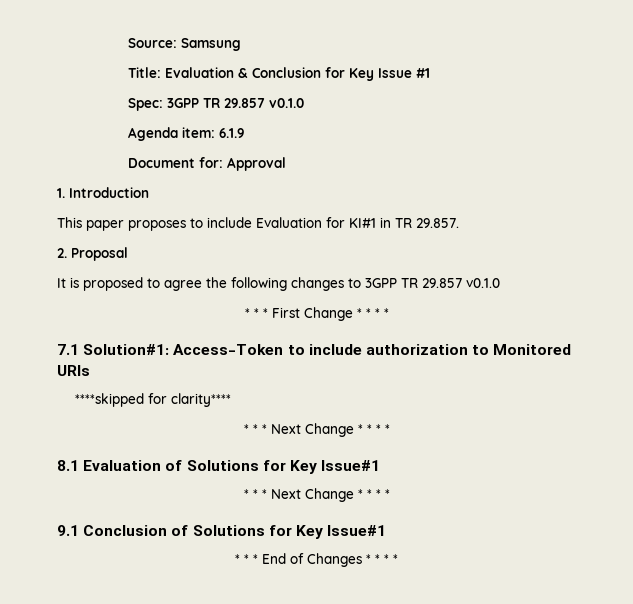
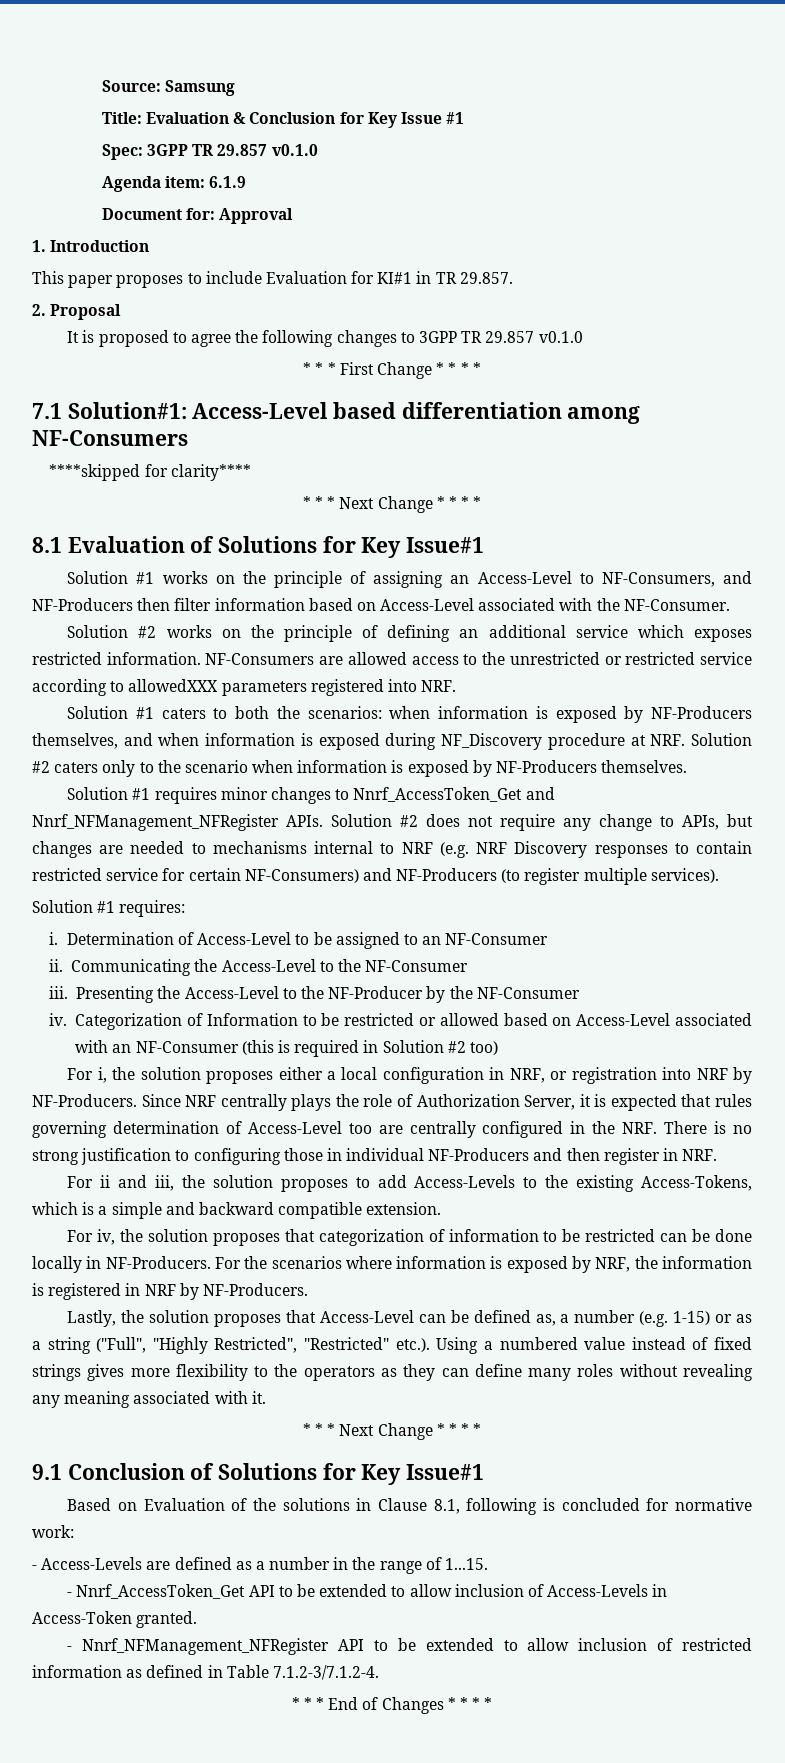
[173,344,572,355] [57,365,90,376] Access-Token to include authorization to Monitored URIs -> [192,402,641,424] [32,430,188,446] Access-Level based differentiation among NF-Consumers
(381, 465) none -> [67,571,752,588] [32,598,730,611] [67,625,752,642] [32,652,753,665] [32,679,457,696] [67,706,752,723] [32,733,753,750] [32,760,688,777] [67,787,555,804] [32,814,753,831] [32,841,753,858] [32,868,719,885] [32,900,186,917] [49,932,549,949] [49,959,469,976] [49,986,580,1003] [49,1013,752,1030] [75,1040,498,1057] [67,1067,752,1084] [32,1094,752,1111] [32,1121,752,1138] [32,1148,718,1165] [67,1175,753,1192] [32,1202,442,1219] [67,1229,752,1246] [32,1256,752,1273] [32,1283,308,1300] [67,1310,753,1327] [32,1337,753,1354] [32,1364,754,1381] [32,1391,266,1408] // Solution #1 works on the principle of assigning an Access-Level to NF-Consumers, and NF-Producers then filter information based on Access-Level associated with the NF-Consumer. // Solution #2 works on the principle of defining an additional service which exposes restricted information. NF-Consumers are allowed access to the unrestricted or restricted service according to allowedXXX parameters registered into NRF. // Solution #1 caters to both the scenarios: when information is exposed by NF-Producers themselves, and when information is exposed during NF_Discovery procedure at NRF. Solution #2 caters only to the scenario when information is exposed by NF-Producers themselves. // Solution #1 requires minor changes to Nnrf_AccessToken_Get and Nnrf_NFManagement_NFRegister APIs. Solution #2 does not require any change to APIs, but changes are needed to mechanisms internal to NRF (e.g. NRF Discovery responses to contain restricted service for certain NF-Consumers) and NF-Producers (to register multiple services). // Solution #1 requires: // i. Determination of Access-Level to be assigned to an NF-Consumer // ii. Communicating the Access-Level to the NF-Consumer // iii. Presenting the Access-Level to the NF-Producer by the NF-Consumer // iv. Categorization of Information to be restricted or allowed based on Access-Level associated with an NF-Consumer (this is required in Solution #2 too) // For i, the solution proposes either a local configuration in NRF, or registration into NRF by NF-Producers. Since NRF centrally plays the role of Authorization Server, it is expected that rules governing determination of Access-Level too are centrally configured in the NRF. There is no strong justification to configuring those in individual NF-Producers and then register in NRF. // For ii and iii, the solution proposes to add Access-Levels to the existing Access-Tokens, which is a simple and backward compatible extension. // For iv, the solution proposes that categorization of information to be restricted can be done locally in NF-Producers. For the scenarios where information is exposed by NRF, the information is registered in NRF by NF-Producers. // Lastly, the solution proposes that Access-Level can be defined as, a number (e.g. 1-15) or as a string ("Full", "Highly Restricted", "Restricted" etc.). Using a numbered value instead of fixed strings gives more flexibility to the operators as they can define many roles without revealing any meaning associated with it.
(387, 530) none -> [67,1498,752,1515] [32,1525,74,1538] [32,1557,489,1574] [67,1584,668,1599] [32,1611,198,1628] [67,1638,752,1655] [32,1665,379,1680] // Based on Evaluation of the solutions in Clause 8.1, following is concluded for normative work: // - Access-Levels are defined as a number in the range of 1...15. // - Nnrf_AccessToken_Get API to be extended to allow inclusion of Access-Levels in Access-Token granted. // - Nnrf_NFManagement_NFRegister API to be extended to allow inclusion of restricted information as defined in Table 7.1.2-3/7.1.2-4.

